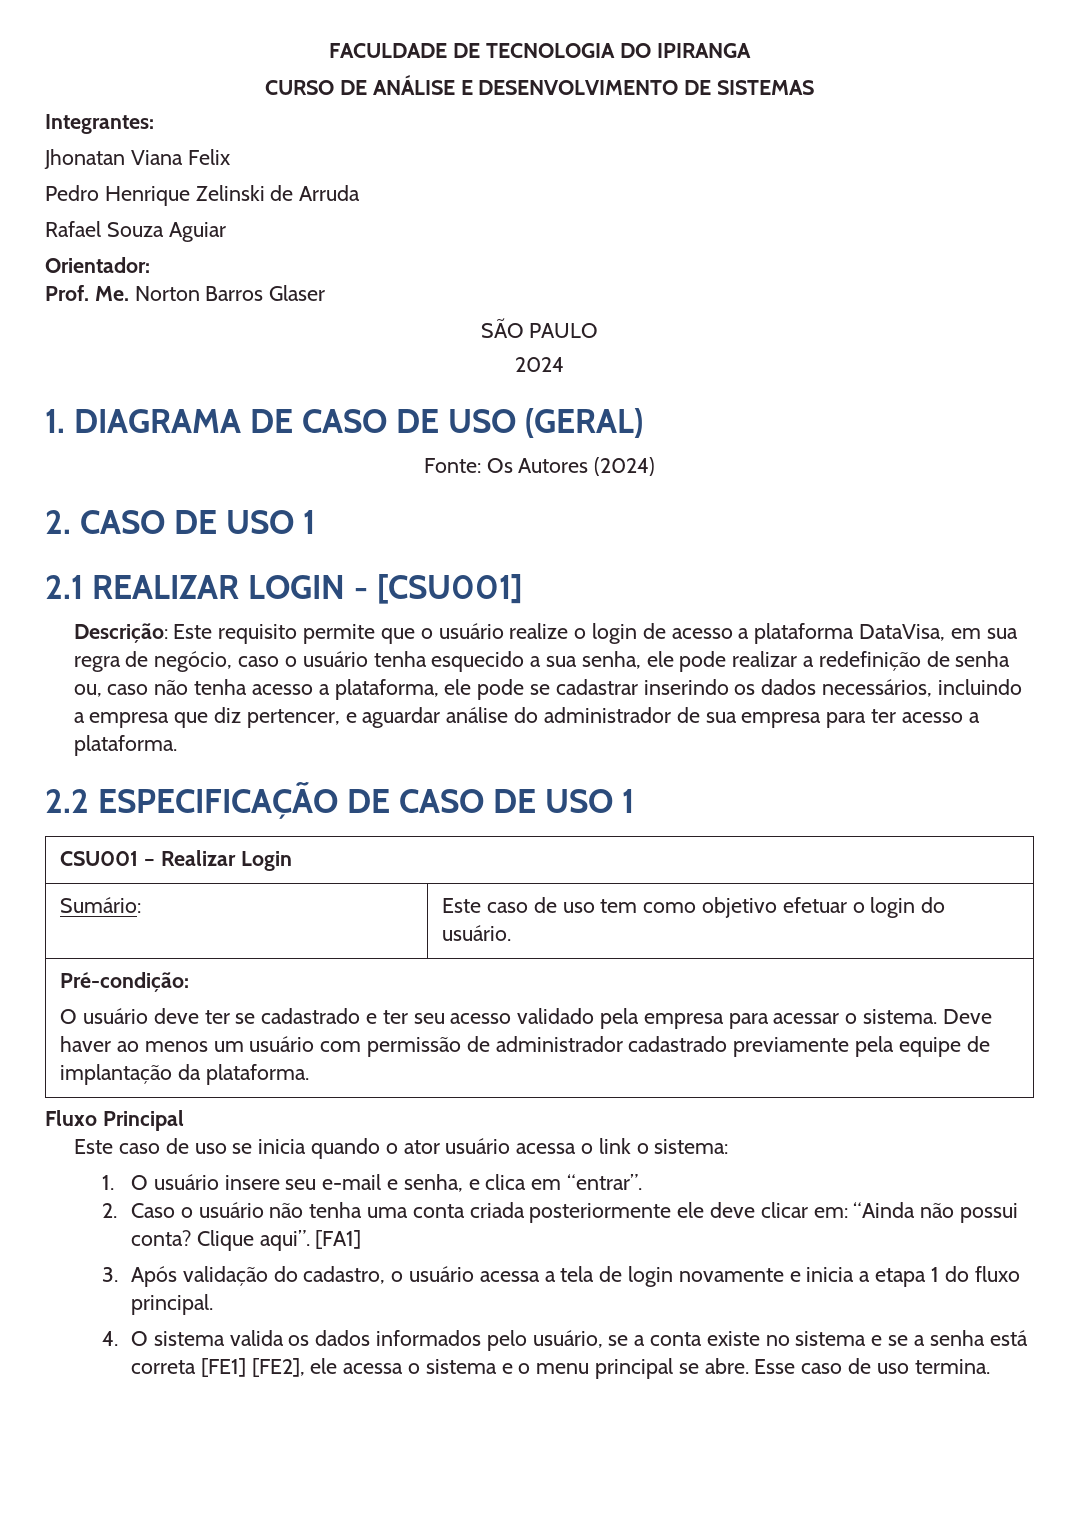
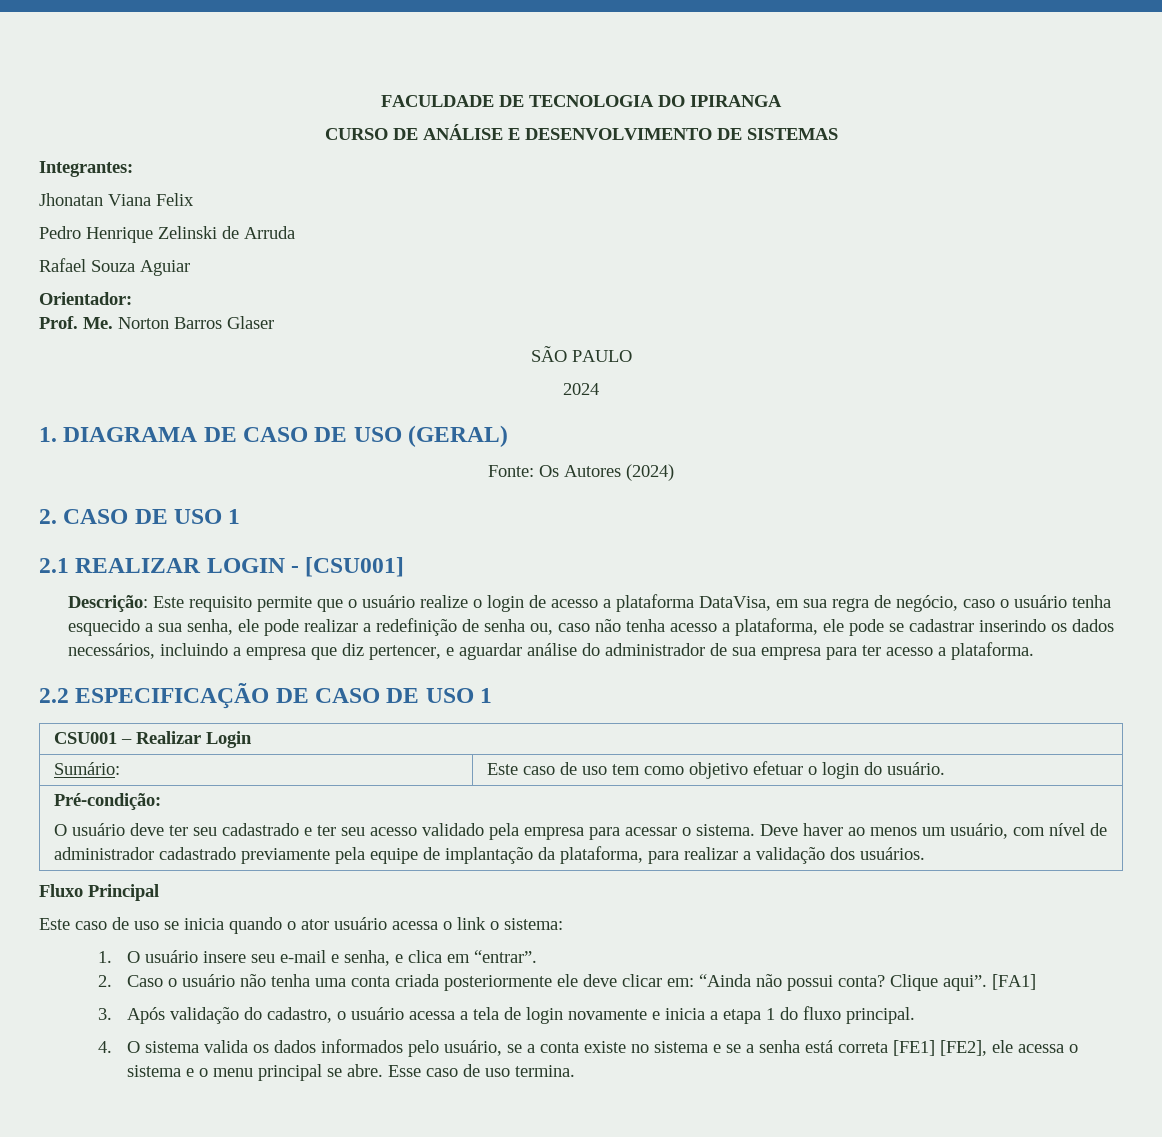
[235,1013,256,1024] se -> [192,827,217,836] seu
[249,1036,461,1057] usuário com permissão -> [949,823,1085,839] usuário, com nível
[205,1064,309,1085] plataforma. -> [559,846,925,864] plataforma, para realizar a validação dos usuários.

